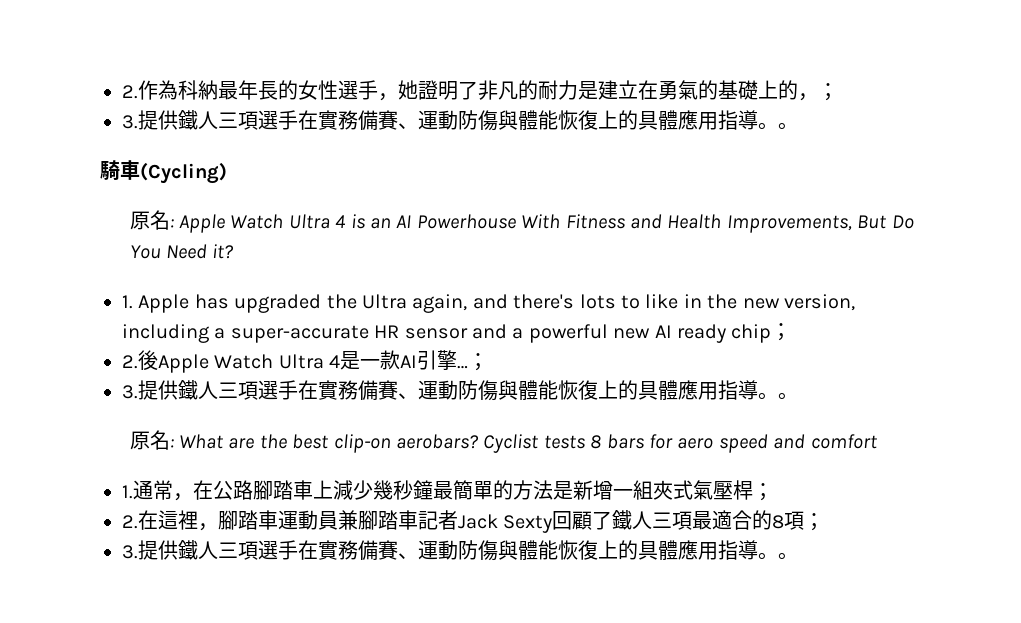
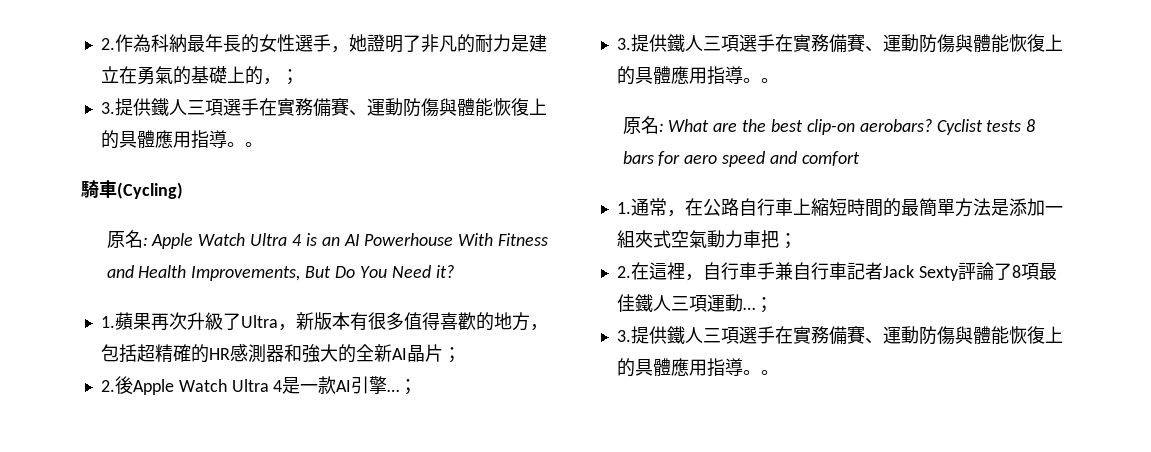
[138,294,855,313] [122,324,772,343] Apple has upgraded the Ultra again, and there's lots to like in the new version, including a super-accurate HR sensor and a powerful new AI ready chip -> [114,312,548,331] [100,344,443,363] 蘋果再次升級了Ultra，新版本有很多值得喜歡的地方，包括超精確的HR感測器和強大的全新AI晶片
[253,480,773,501] [122,510,805,533] 腳踏車上減少幾秒鐘最簡單的方法是新增一組夾式氣壓桿； // 2.在這裡，腳踏車運動員兼腳踏車記者Jack Sexty回顧了鐵人三項最適合的8項 -> [738,198,1063,217] [616,230,797,249] [616,262,1057,281] [616,294,755,312] 自行車上縮短時間的最簡單方法是添加一組夾式空氣動力車把； // 2.在這裡，自行車手兼自行車記者Jack Sexty評論了8項最佳鐵人三項運動…

